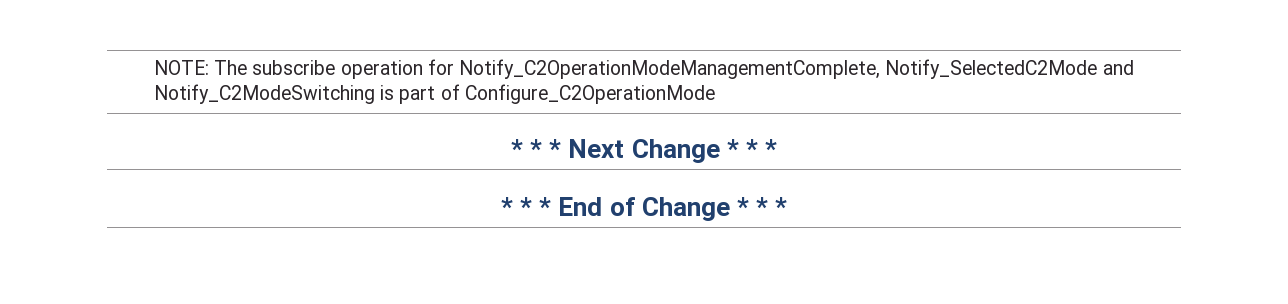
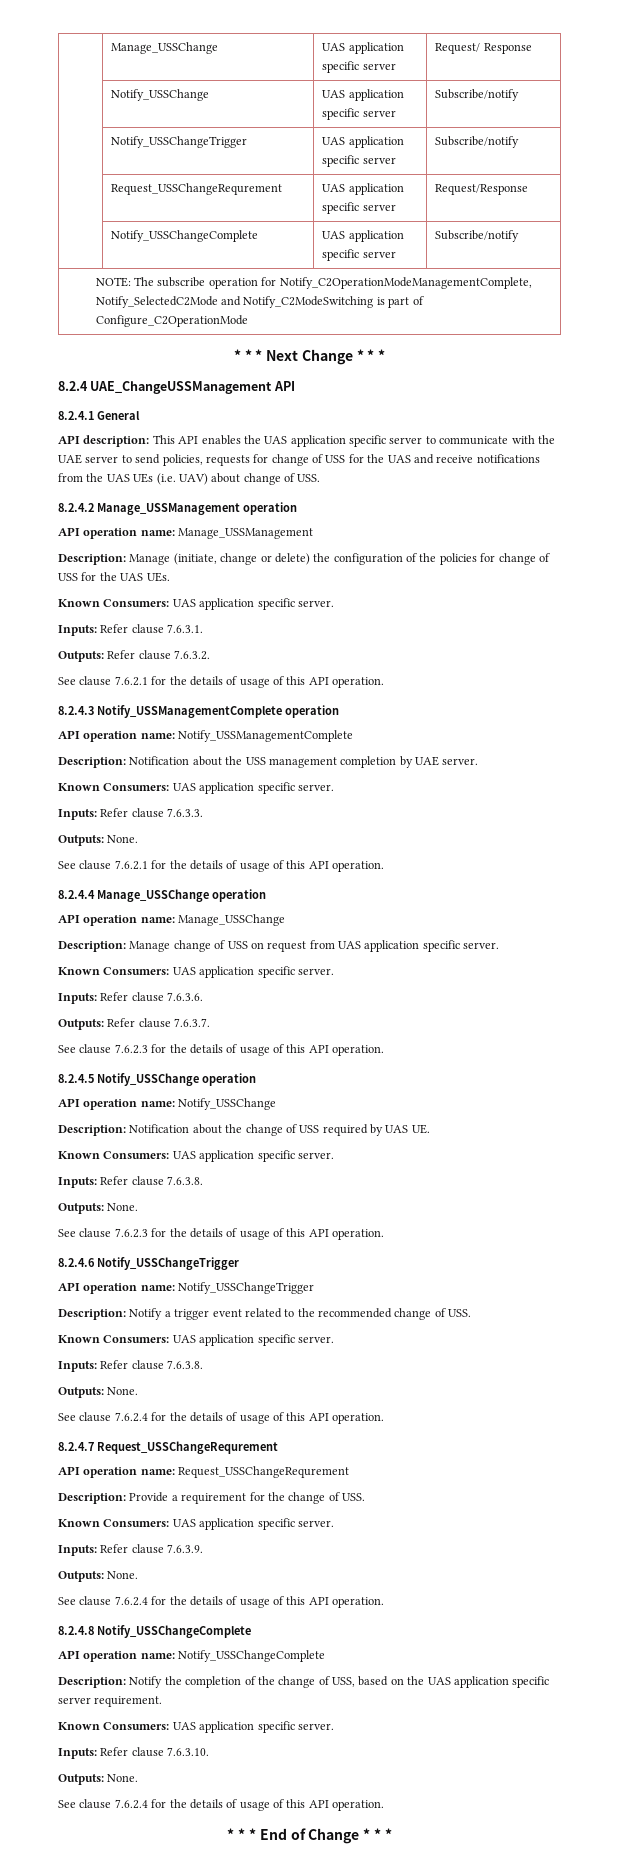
(153, 67) none -> [111,42,219,54] [322,42,404,54] [322,61,396,73] [435,43,532,54] [111,89,210,101] [322,89,404,101] [322,108,396,120] [435,89,520,101] [111,136,248,148] [322,136,404,148] [322,155,396,167] [435,136,520,148] [111,183,283,195] [322,183,404,195] [322,202,396,214] [435,184,529,195] [111,230,259,242] [322,230,404,242] [322,249,396,261] [435,230,520,242] | Manage_USSChange | UAS application specific server | Request/ Response // | Notify_USSChange | UAS application specific server | Subscribe/notify // | Notify_USSChangeTrigger | UAS application specific server | Subscribe/notify // | Request_USSChangeRequrement | UAS application specific server | Request/Response // | Notify_USSChangeComplete | UAS application specific server | Subscribe/notify //
(777, 148) none -> [58,381,295,394] [58,411,140,420] [58,435,555,447] [58,454,540,466] [58,473,321,485] [58,502,297,515] [58,527,314,539] [58,553,550,565] [58,572,170,582] [58,598,334,610] [58,624,204,636] [58,650,211,662] [58,676,385,688] [58,705,339,718] [58,730,354,742] [58,756,479,768] [58,782,334,794] [58,808,204,820] [58,835,139,846] [58,860,385,872] [58,889,266,902] [58,914,286,926] [58,940,500,952] [58,966,334,978] [58,992,204,1004] [58,1018,211,1030] [58,1044,385,1056] [58,1073,256,1086] [58,1098,277,1110] [58,1124,430,1136] [58,1150,334,1162] [58,1176,204,1188] [58,1203,139,1214] [58,1228,385,1240] [58,1257,239,1270] [58,1282,315,1294] [58,1308,472,1320] [58,1334,334,1346] [58,1360,204,1372] [58,1387,139,1398] [58,1412,385,1424] [58,1441,278,1454] [58,1466,350,1478] [58,1492,365,1504] [58,1518,334,1530] [58,1544,204,1556] [58,1571,139,1582] [58,1596,385,1608] [58,1625,251,1638] [58,1650,326,1662] [58,1676,550,1688] [58,1696,163,1707] [58,1721,334,1733] [58,1747,210,1759] [58,1774,139,1785] [58,1799,385,1811] // 8.2.4 UAE_ChangeUSSManagement API // 8.2.4.1 General // API description: This API enables the UAS application specific server to communicate with the UAE server to send policies, requests for change of USS for the UAS and receive notifications from the UAS UEs (i.e. UAV) about change of USS. // 8.2.4.2 Manage_USSManagement operation // API operation name: Manage_USSManagement // Description: Manage (initiate, change or delete) the configuration of the policies for change of USS for the UAS UEs. // Known Consumers: UAS application specific server. // Inputs: Refer clause 7.6.3.1. // Outputs: Refer clause 7.6.3.2. // See clause 7.6.2.1 for the details of usage of this API operation. // 8.2.4.3 Notify_USSManagementComplete operation // API operation name: Notify_USSManagementComplete // Description: Notification about the USS management completion by UAE server. // Known Consumers: UAS application specific server. // Inputs: Refer clause 7.6.3.3. // Outputs: None. // See clause 7.6.2.1 for the details of usage of this API operation. // 8.2.4.4 Manage_USSChange operation // API operation name: Manage_USSChange // Description: Manage change of USS on request from UAS application specific server. // Known Consumers: UAS application specific server. // Inputs: Refer clause 7.6.3.6. // Outputs: Refer clause 7.6.3.7. // See clause 7.6.2.3 for the details of usage of this API operation. // 8.2.4.5 Notify_USSChange operation // API operation name: Notify_USSChange // Description: Notification about the change of USS required by UAS UE. // Known Consumers: UAS application specific server. // Inputs: Refer clause 7.6.3.8. // Outputs: None. // See clause 7.6.2.3 for the details of usage of this API operation. // 8.2.4.6 Notify_USSChangeTrigger // API operation name: Notify_USSChangeTrigger // Description: Notify a trigger event related to the recommended change of USS. // Known Consumers: UAS application specific server. // Inputs: Refer clause 7.6.3.8. // Outputs: None. // See clause 7.6.2.4 for the details of usage of this API operation. // 8.2.4.7 Request_USSChangeRequrement // API operation name: Request_USSChangeRequrement // Description: Provide a requirement for the change of USS. // Known Consumers: UAS application specific server. // Inputs: Refer clause 7.6.3.9. // Outputs: None. // See clause 7.6.2.4 for the details of usage of this API operation. // 8.2.4.8 Notify_USSChangeComplete // API operation name: Notify_USSChangeComplete // Description: Notify the completion of the change of USS, based on the UAS application specific server requirement. // Known Consumers: UAS application specific server. // Inputs: Refer clause 7.6.3.10. // Outputs: None. // See clause 7.6.2.4 for the details of usage of this API operation.

